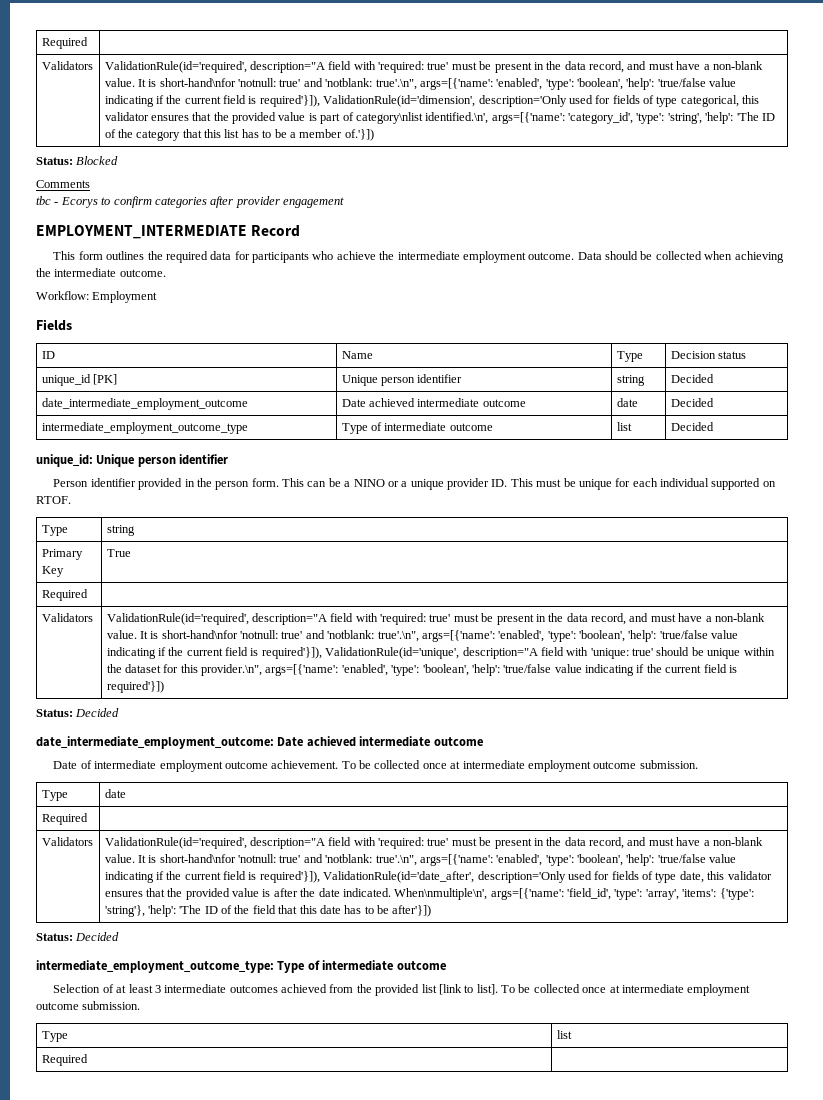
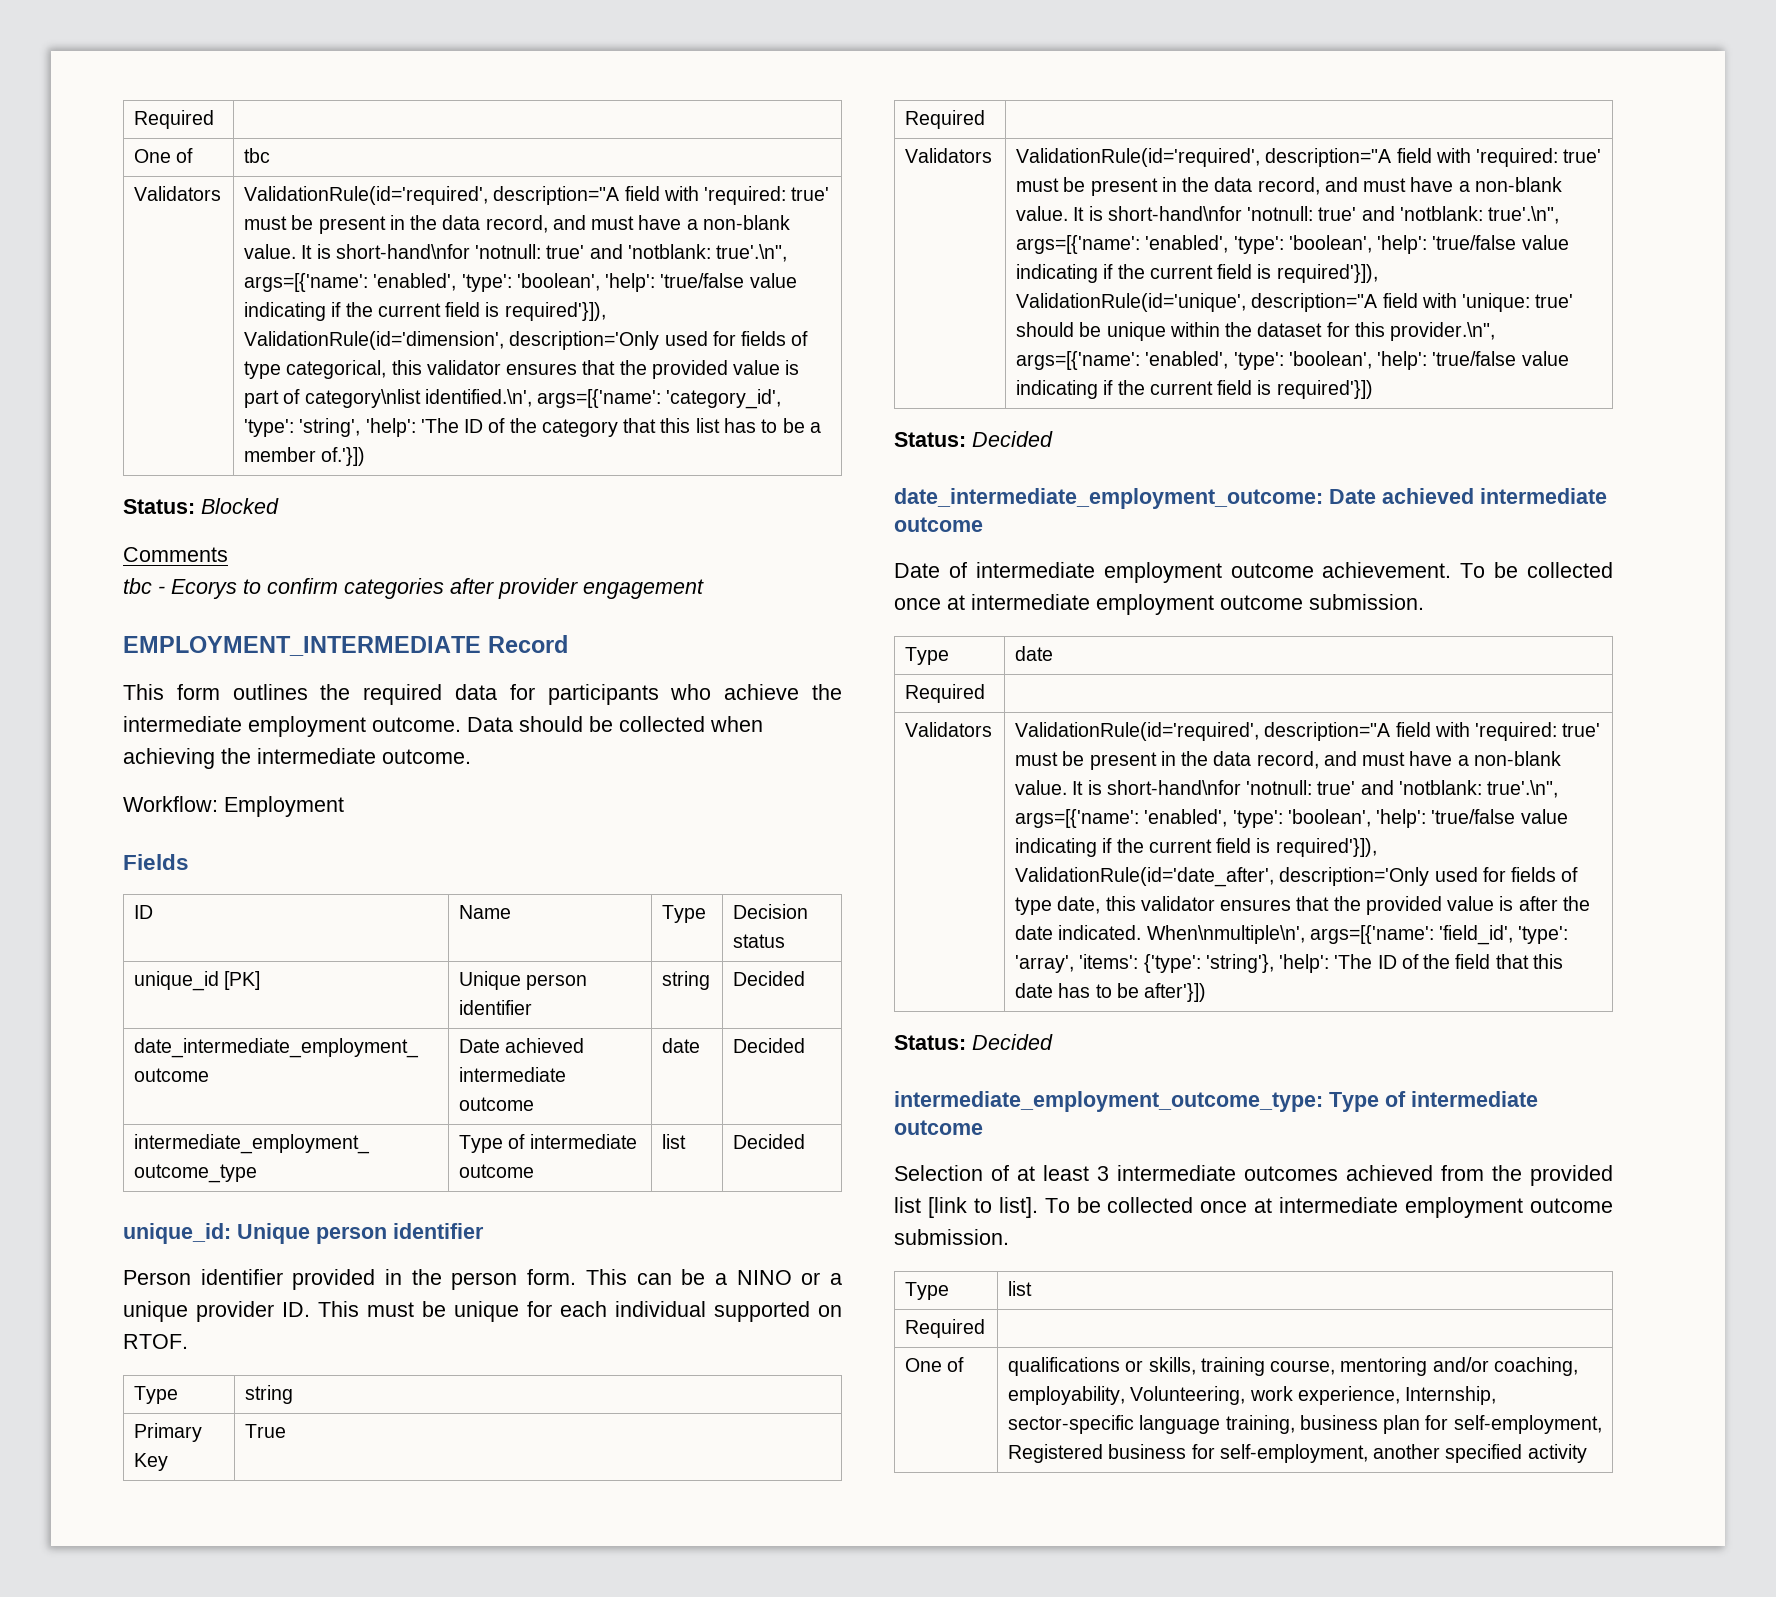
[41,37,88,49] Required | -> [134,110,215,129] [134,148,194,163] [244,148,271,163] Required | // One of | tbc
(88, 1060) none -> [905,1357,965,1372] [1008,1357,1578,1376] [1008,1386,1497,1405] [1008,1415,1602,1434] [1008,1444,1587,1463] // One of | qualifications or skills, training course, mentoring and/or coaching, employability, Volunteering, work experience, Internship, sector-specific language training, business plan for self-employment, Registered business for self-employment, another specified activity

